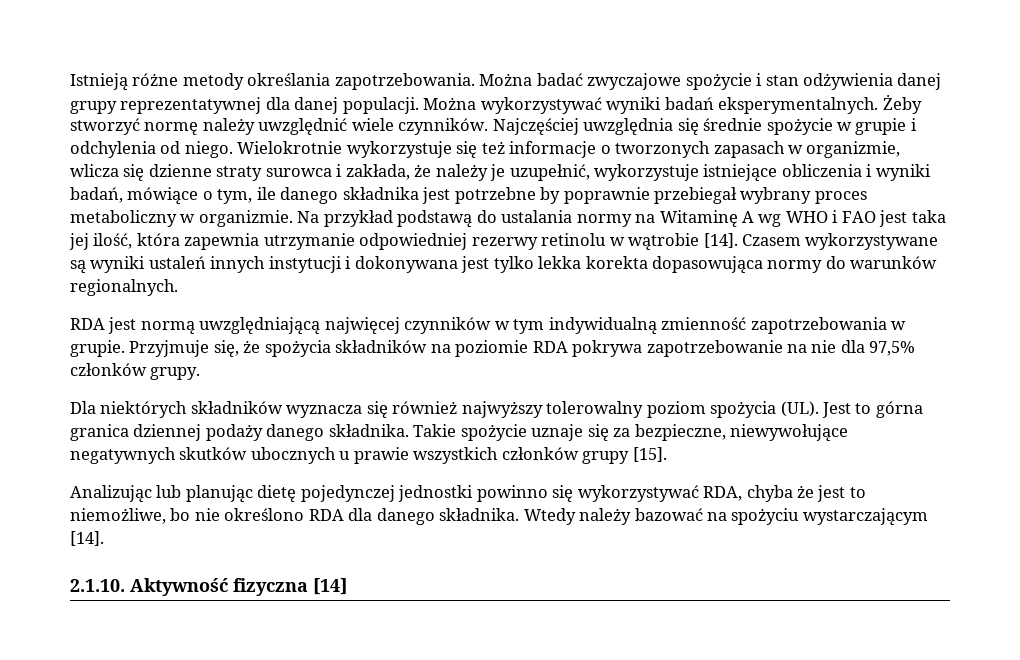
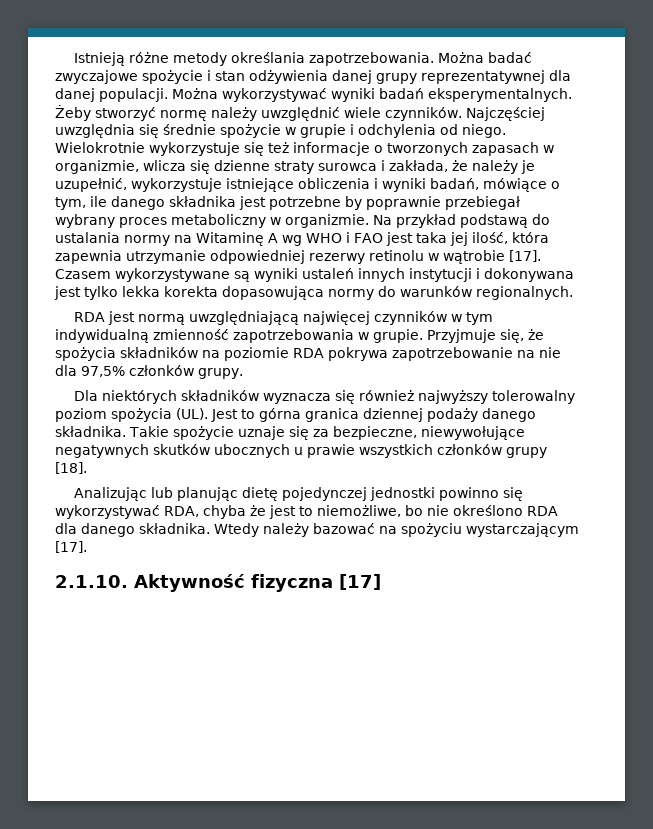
[703,233,738,248] [14]. -> [509,250,541,262] [17].
[632,447,667,462] [15]. -> [55,462,87,474] [18].
[70,531,104,546] [14]. -> [55,541,87,553] [17].
[313,578,347,595] [14] -> [339,574,381,590] [17]

